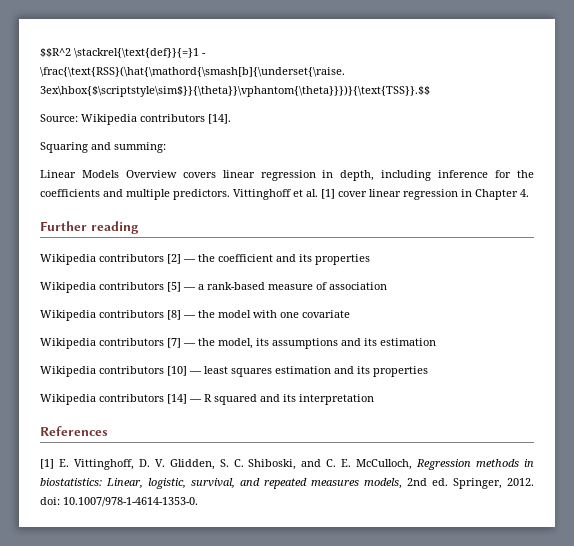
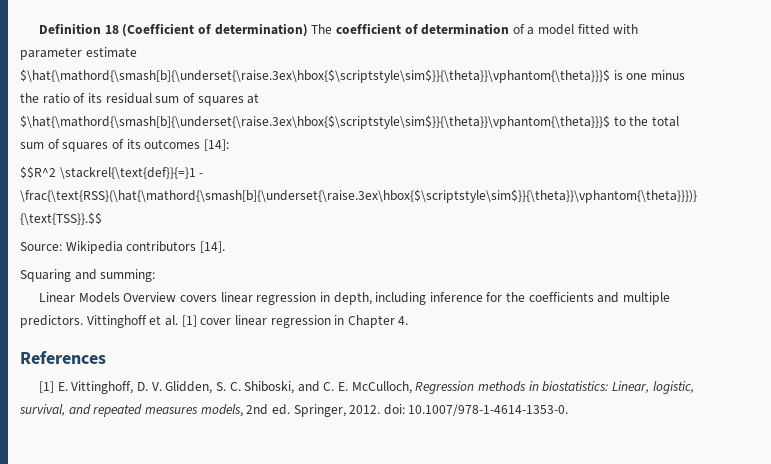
(40, 52) none -> [38,23,639,37] [20,47,137,60] [20,69,685,83] [20,93,260,106] [20,115,679,129] [20,139,229,152] Definition 18 (Coefficient of determination) The coefficient of determination of a model fitted with parameter estimate $\hat{\mathord{\smash[b]{\underset{\raise.3ex\hbox{$\scriptstyle\sim$}}{\theta}}\vphantom{\theta}}}$ is one minus the ratio of its residual sum of squares at $\hat{\mathord{\smash[b]{\underset{\raise.3ex\hbox{$\scriptstyle\sim$}}{\theta}}\vphantom{\theta}}}$ to the total sum of squares of its outcomes [14]: //
[40,221,139,234] [40,254,370,265] [40,282,387,293] [40,310,350,321] [40,338,436,349] [40,366,428,377] [40,394,374,405] // Further reading // Wikipedia contributors [2] — the coefficient and its properties // Wikipedia contributors [5] — a rank-based measure of association // Wikipedia contributors [8] — the model with one covariate // Wikipedia contributors [7] — the model, its assumptions and its estimation // Wikipedia contributors [10] — least squares estimation and its properties // Wikipedia contributors [14] — R squared and its interpretation -> (409, 320) none

